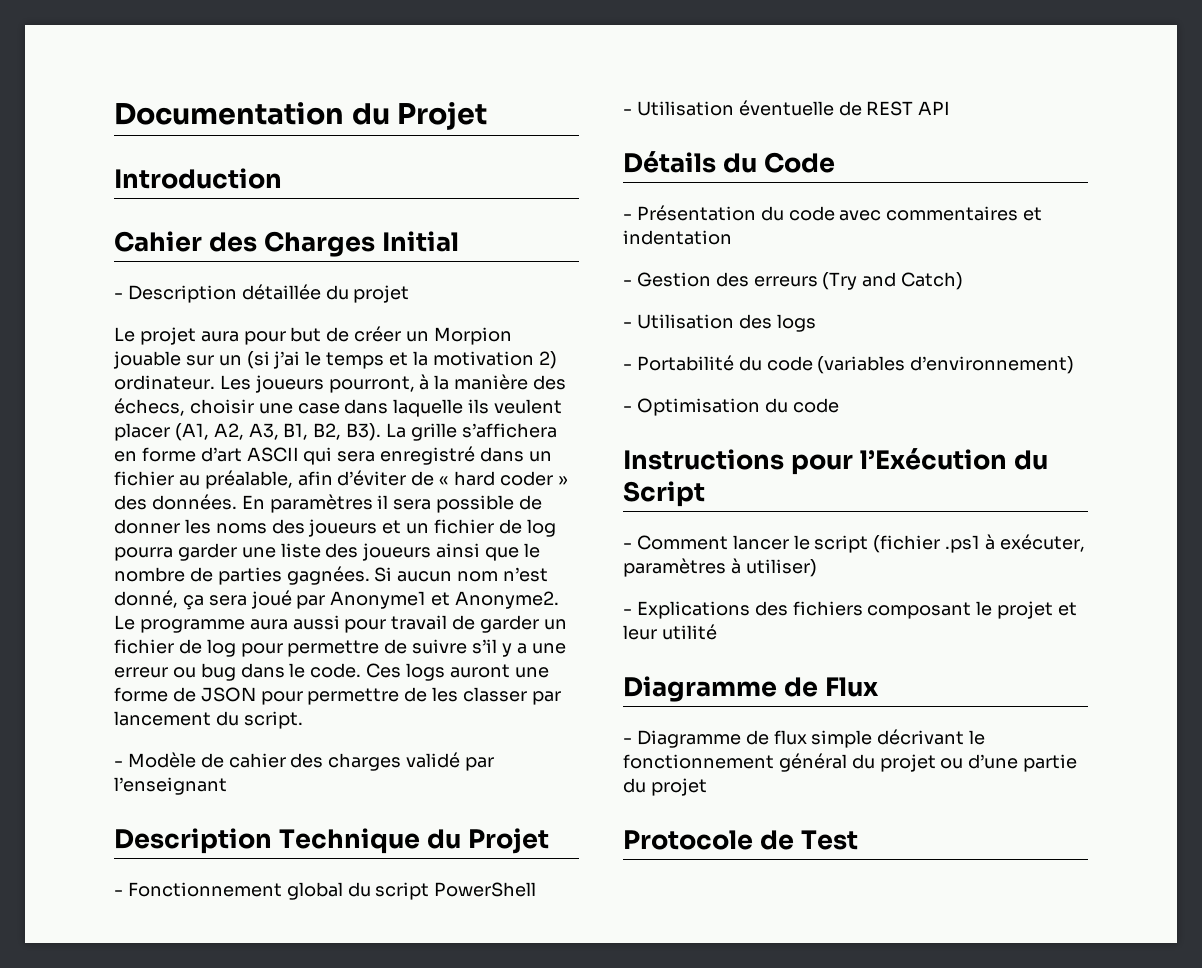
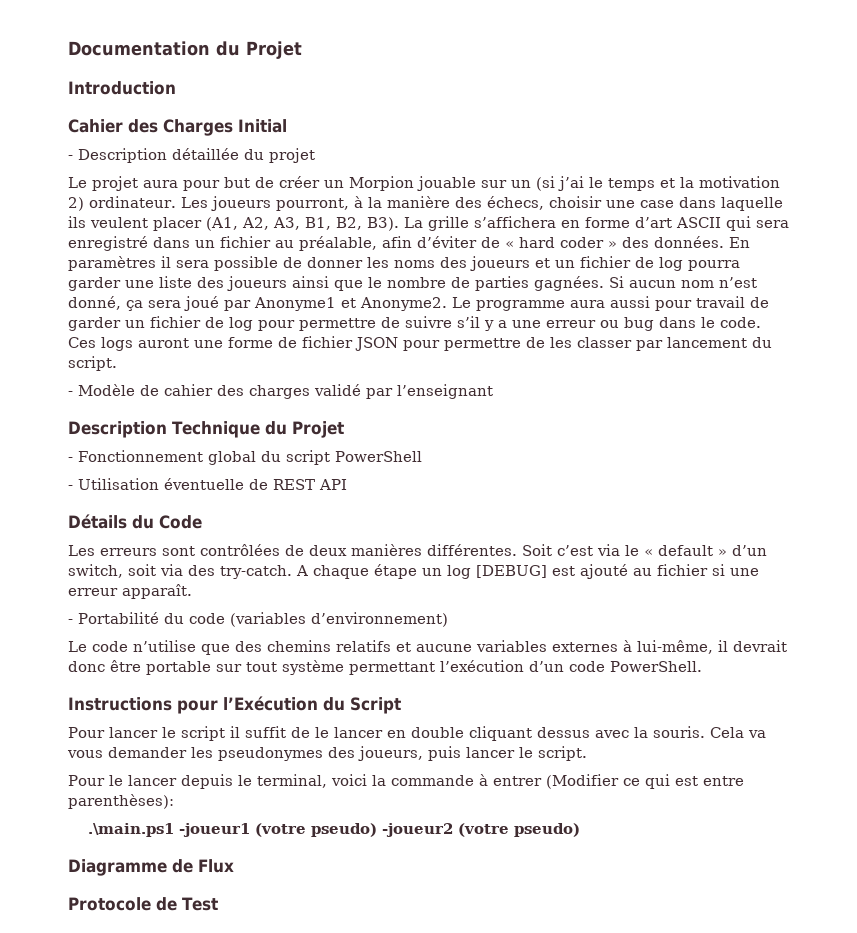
(196, 694) none -> [302,336,353,348] fichier
[623,205,1043,221] [623,230,732,245] [623,272,964,290] [623,314,816,332] - Présentation du code avec commentaires et indentation // - Gestion des erreurs (Try and Catch) // - Utilisation des logs -> [68,544,767,556] [68,564,759,579] [68,584,192,599] Les erreurs sont contrôlées de deux manières différentes. Soit c’est via le « default » d’un switch, soit via des try-catch. A chaque étape un log [DEBUG] est ajouté au fichier si une erreur apparaît.
[623,398,839,416] - Optimisation du code -> [68,640,787,655] [68,660,702,675] Le code n’utilise que des chemins relatifs et aucune variables externes à lui-même, il devrait donc être portable sur tout système permettant l’exécution d’un code PowerShell.
[623,535,728,550] - Comment -> [68,727,105,738] Pour
[873,534,1085,553] [623,558,817,577] [623,601,1078,619] [623,624,717,640] [623,676,879,702] [623,729,986,748] [623,753,1078,772] [623,778,707,796] (fichier .ps1 à exécuter, paramètres à utiliser) // - Explications des fichiers composant le projet et leur utilité // Diagramme de Flux // - Diagramme de flux simple décrivant le fonctionnement général du projet ou d’une partie du projet -> [230,726,766,741] [67,746,587,761] [68,774,744,789] [68,794,174,809] [88,823,581,837] [68,859,234,876] il suffit de le lancer en double cliquant dessus avec la souris. Cela va vous demander les pseudonymes des joueurs, puis lancer le script. // Pour le lancer depuis le terminal, voici la commande à entrer (Modifier ce qui est entre parenthèses): // .\main.ps1 -joueur1 (votre pseudo) -joueur2 (votre pseudo) // Diagramme de Flux

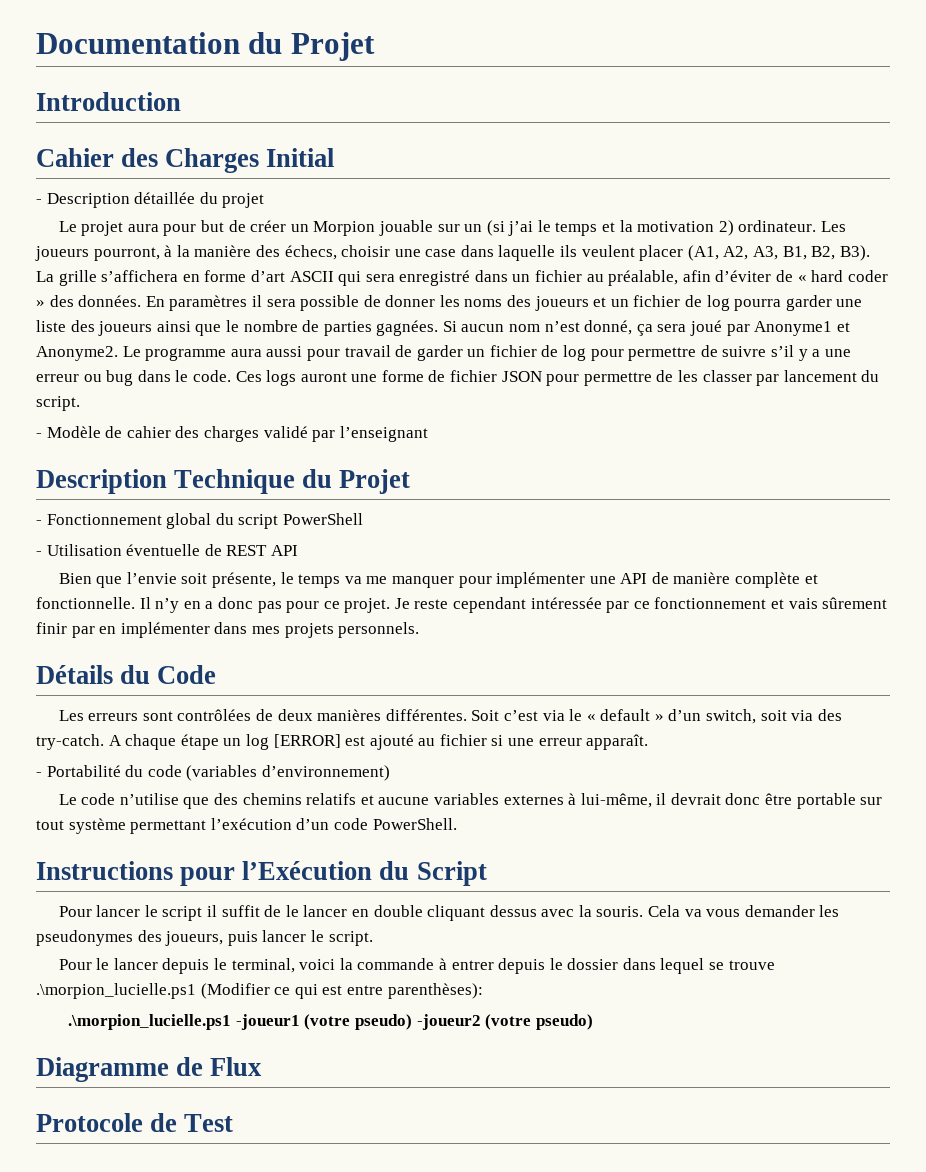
(347, 484) none -> [58,572,818,588] [36,597,888,613] [36,622,420,638] // Bien que l’envie soit présente, le temps va me manquer pour implémenter une API de manière complète et fonctionnelle. Il n’y en a donc pas pour ce projet. Je reste cependant intéressée par ce fonctionnement et vais sûrement finir par en implémenter dans mes projets personnels.
[476,565,547,578] [DEBUG] -> [273,734,341,748] [ERROR]
(542, 781) none -> [498,958,775,974] [36,983,196,999] depuis le dossier dans lequel se trouve .\morpion_lucielle.ps1
[88,823,175,837] .\main.ps1 -> [68,1014,232,1030] .\morpion_lucielle.ps1

